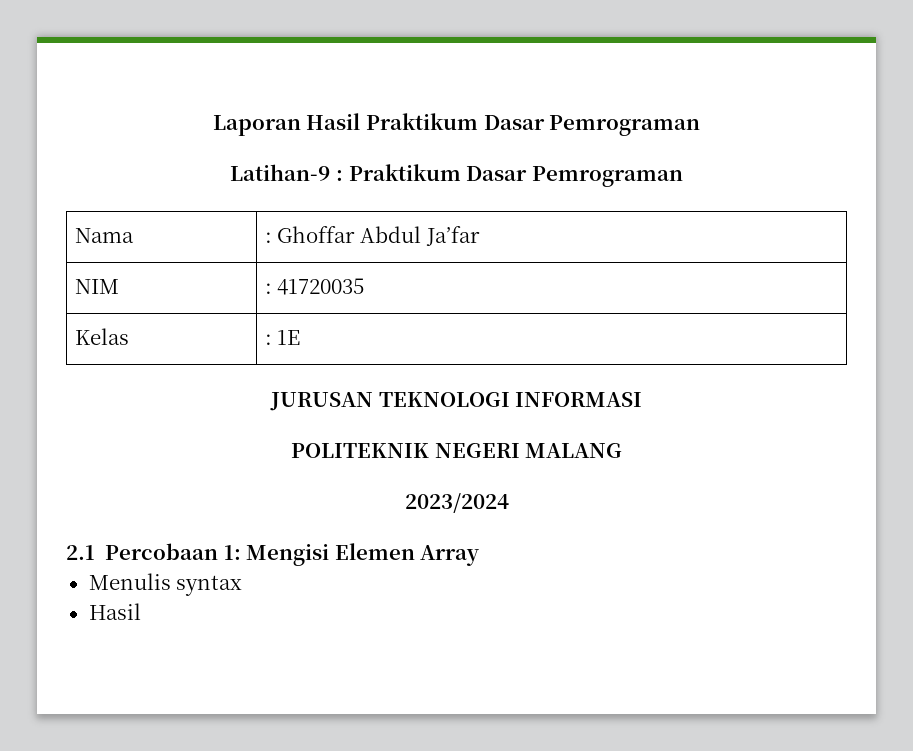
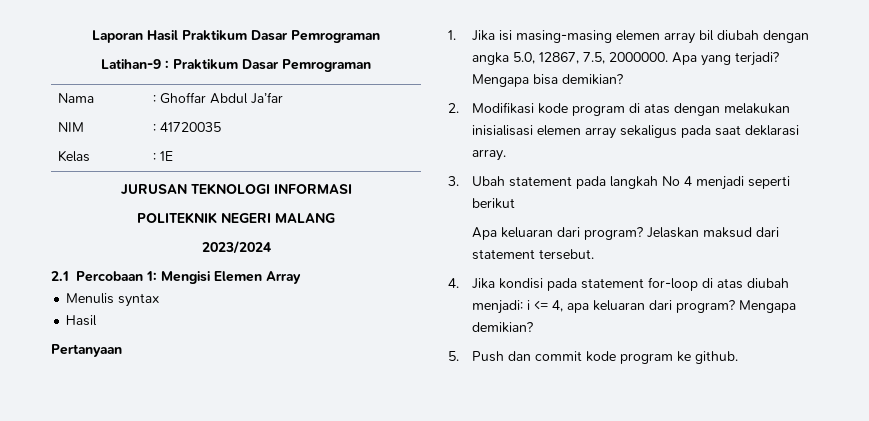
(141, 611) none -> [51,344,122,357] [448,30,809,44] [471,52,779,66] [471,74,623,87] [448,102,790,116] [471,125,799,139] [471,149,506,161] [448,176,790,190] [471,198,515,209] [471,227,779,240] [471,249,594,260] [448,277,789,291] [471,300,796,314] [471,322,533,333] [448,351,738,364] // Pertanyaan // 1. Jika isi masing-masing elemen array bil diubah dengan angka 5.0, 12867, 7.5, 2000000. Apa yang terjadi? Mengapa bisa demikian? // 2. Modifikasi kode program di atas dengan melakukan inisialisasi elemen array sekaligus pada saat deklarasi array. // 3. Ubah statement pada langkah No 4 menjadi seperti berikut // Apa keluaran dari program? Jelaskan maksud dari statement tersebut. // 4. Jika kondisi pada statement for-loop di atas diubah menjadi: i <= 4, apa keluaran dari program? Mengapa demikian? // 5. Push dan commit kode program ke github.

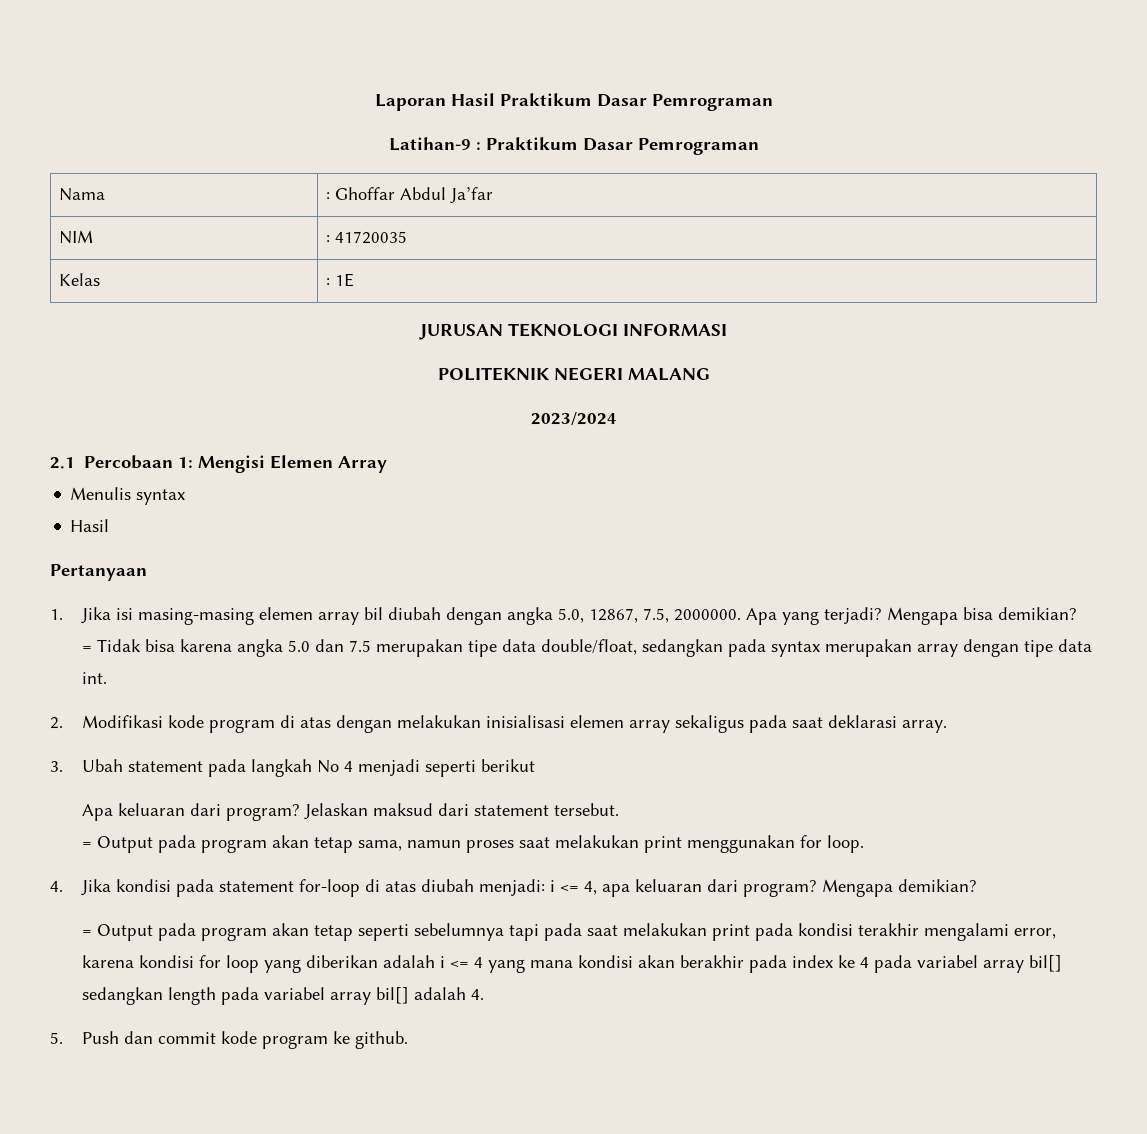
(623, 79) none -> [81,639,1092,657] [81,672,107,684] // = Tidak bisa karena angka 5.0 dan 7.5 merupakan tipe data double/float, sedangkan pada syntax merupakan array dengan tipe data int.
(594, 254) none -> [81,835,864,853] // = Output pada program akan tetap sama, namun proses saat melakukan print menggunakan for loop.
(533, 327) none -> [81,923,1056,941] [81,955,1062,973] [81,987,484,1005] // = Output pada program akan tetap seperti sebelumnya tapi pada saat melakukan print pada kondisi terakhir mengalami error, karena kondisi for loop yang diberikan adalah i <= 4 yang mana kondisi akan berakhir pada index ke 4 pada variabel array bil[] sedangkan length pada variabel array bil[] adalah 4.

